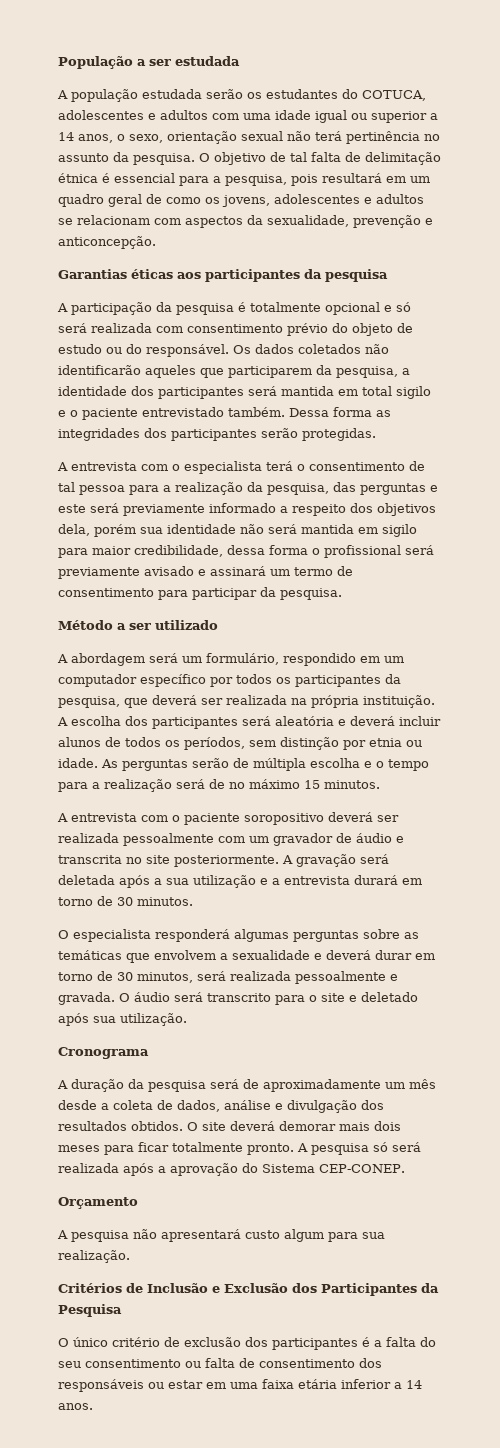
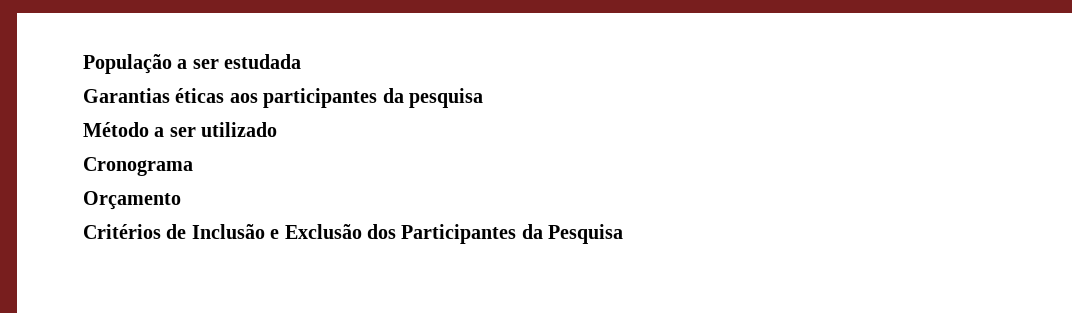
[57,89,426,102] [58,110,438,123] [58,131,440,144] [58,152,441,165] [58,173,430,186] [58,194,424,207] [58,215,433,228] [58,236,156,249] // A população estudada serão os estudantes do COTUCA, adolescentes e adultos com uma idade igual ou superior a 14 anos, o sexo, orientação sexual não terá pertinência no assunto da pesquisa. O objetivo de tal falta de delimitação étnica é essencial para a pesquisa, pois resultará em um quadro geral de como os jovens, adolescentes e adultos se relacionam com aspectos da sexualidade, prevenção e anticoncepção. -> (302, 61) none
[57,302,411,315] [58,323,413,336] [58,344,389,357] [58,365,410,378] [58,386,431,399] [58,407,391,420] [58,428,376,441] [57,461,425,474] [58,482,438,495] [58,503,436,516] [58,524,417,537] [58,545,434,558] [58,566,353,579] [58,587,342,600] [58,620,218,630] [57,653,404,666] [58,674,401,687] [58,695,435,708] [57,716,441,729] [58,737,422,750] [58,758,429,771] [58,779,380,792] [57,812,399,825] [58,833,404,846] [58,854,389,867] [58,875,422,888] [58,896,193,906] [58,929,419,942] [58,950,435,963] [58,971,398,984] [58,992,418,1005] [58,1013,187,1026] [58,1047,149,1059] [57,1079,436,1092] [58,1100,384,1113] [58,1121,401,1131] [58,1142,421,1155] [58,1163,405,1176] [58,1197,138,1209] [57,1229,385,1242] [58,1250,130,1263] A participação da pesquisa é totalmente opcional e só será realizada com consentimento prévio do objeto de estudo ou do responsável. Os dados coletados não identificarão aqueles que participarem da pesquisa, a identidade dos participantes será mantida em total sigilo e o paciente entrevistado também. Dessa forma as integridades dos participantes serão protegidas. // A entrevista com o especialista terá o consentimento de tal pessoa para a realização da pesquisa, das perguntas e este será previamente informado a respeito dos objetivos dela, porém sua identidade não será mantida em sigilo para maior credibilidade, dessa forma o profissional será previamente avisado e assinará um termo de consentimento para participar da pesquisa. // Método a ser utilizado // A abordagem será um formulário, respondido em um computador específico por todos os participantes da pesquisa, que deverá ser realizada na própria instituição. A escolha dos participantes será aleatória e deverá incluir alunos de todos os períodos, sem distinção por etnia ou idade. As perguntas serão de múltipla escolha e o tempo para a realização será de no máximo 15 minutos. // A entrevista com o paciente soropositivo deverá ser realizada pessoalmente com um gravador de áudio e transcrita no site posteriormente. A gravação será deletada após a sua utilização e a entrevista durará em torno de 30 minutos. // O especialista responderá algumas perguntas sobre as temáticas que envolvem a sexualidade e deverá durar em torno de 30 minutos, será realizada pessoalmente e gravada. O áudio será transcrito para o site e deletado após sua utilização. // Cronograma // A duração da pesquisa será de aproximadamente um mês desde a coleta de dados, análise e divulgação dos resultados obtidos. O site deverá demorar mais dois meses para ficar totalmente pronto. A pesquisa só será realizada após a aprovação do Sistema CEP-CONEP. // Orçamento // A pesquisa não apresentará custo algum para sua realização. -> [83,122,278,137] [83,157,193,176] [83,191,181,210] Método a ser utilizado // Cronograma // Orçamento
[58,1337,436,1350] [58,1358,382,1368] [58,1379,422,1392] [58,1403,93,1410] // O único critério de exclusão dos participantes é a falta do seu consentimento ou falta de consentimento dos responsáveis ou estar em uma faixa etária inferior a 14 anos. -> (624, 234) none

